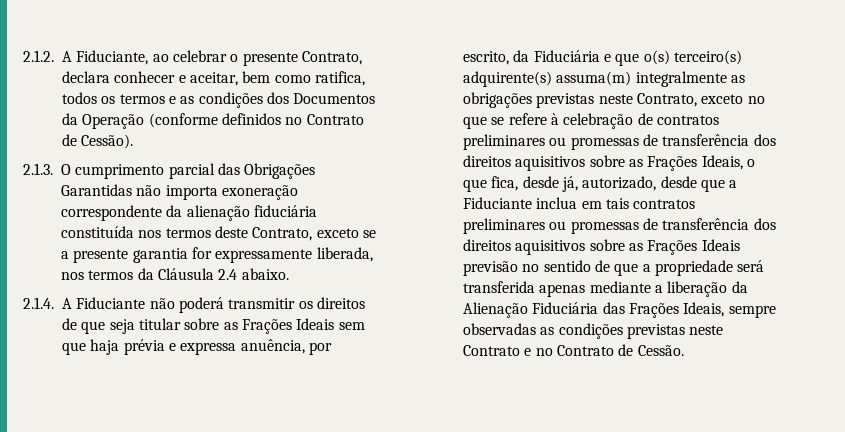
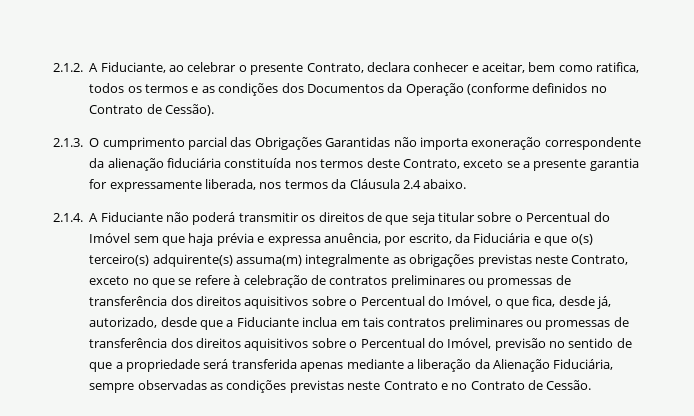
[223,318,335,334] as Frações Ideais -> [514,212,610,222] [89,233,131,243] o Percentual do Imóvel
[628,155,743,171] as Frações Ideais, -> [349,296,492,307] o Percentual do Imóvel,
[628,239,740,255] as Frações Ideais -> [349,338,492,349] o Percentual do Imóvel,
[532,302,725,318] Fiduciária das Frações Ideais, -> [553,359,614,370] Fiduciária,

